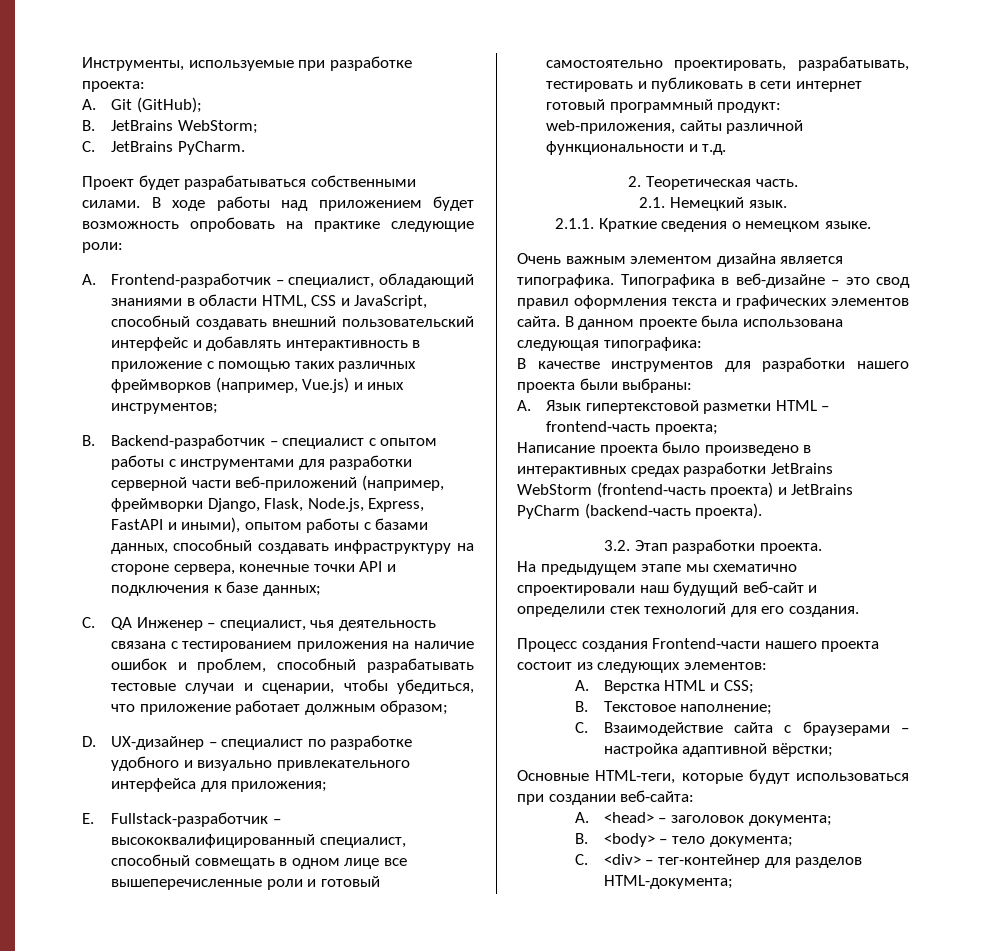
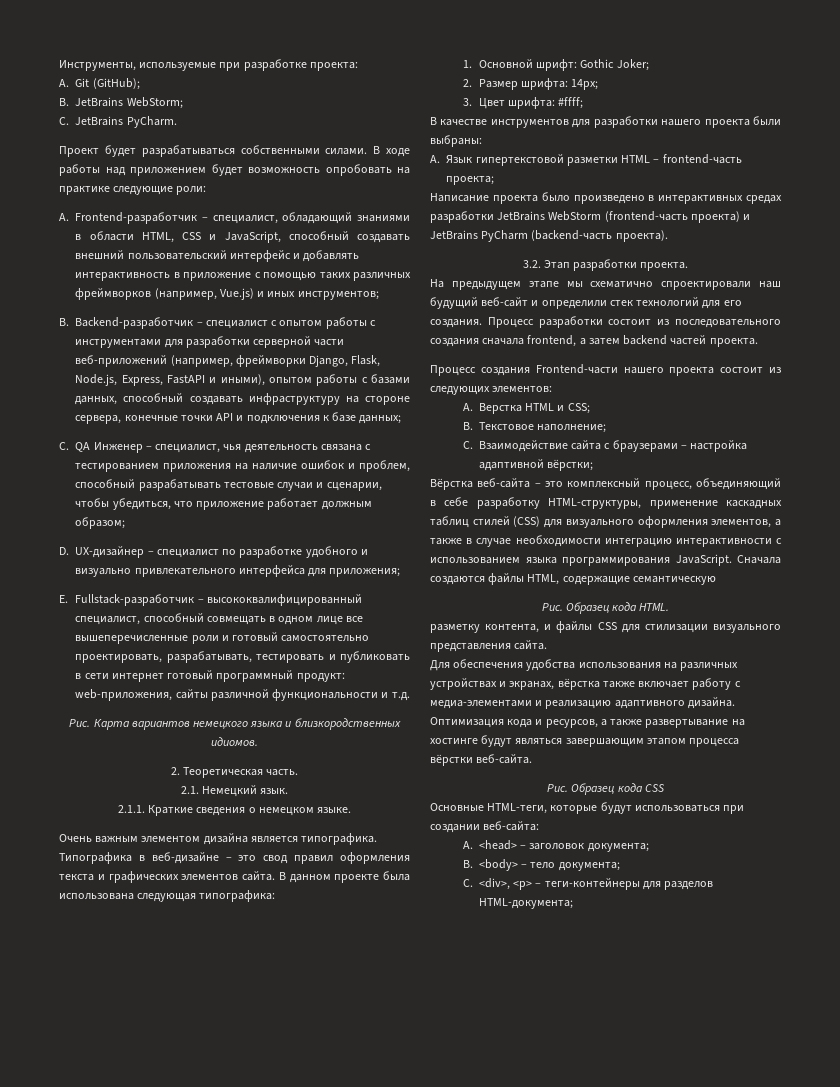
(727, 149) none -> [69,718,401,730] [211,737,258,747] // Рис. Карта вариантов немецкого языка и близкородственных идиомов.
(702, 344) none -> [462,59,649,71] [462,78,599,90] [462,97,584,109] // 1. Основной шрифт: Gothic Joker; // 2. Размер шрифта: 14рх; // 3. Цвет шрифта: #ffff;
(859, 611) none -> [487,316,781,328] [430,335,758,347] Процесс разработки состоит из последовательного создания сначала frontend, а затем backend частей проекта.
(833, 750) none -> [430,478,781,490] [430,497,782,509] [430,516,781,528] [430,535,782,547] [430,554,781,566] [430,573,716,585] [541,602,670,614] [430,621,781,633] [430,640,548,652] [430,659,739,671] [430,678,741,690] [430,697,735,709] [430,717,745,728] [430,735,740,747] [430,754,533,766] [547,783,665,795] // Вёрстка веб-сайта – это комплексный процесс, объединяющий в себе разработку HTML-структуры, применение каскадных таблиц стилей (CSS) для визуального оформления элементов, а также в случае необходимости интеграцию интерактивности с использованием языка программирования JavaScript. Сначала создаются файлы HTML, содержащие семантическую // Рис. Образец кода HTML. // разметку контента, и файлы CSS для стилизации визуального представления сайта. // Для обеспечения удобства использования на различных устройствах и экранах, вёрстка также включает работу с медиа-элементами и реализацию адаптивного дизайна. Оптимизация кода и ресурсов, а также развертывание на хостинге будут являться завершающим этапом процесса вёрстки веб-сайта. // Рис. Образец кода CSS
[603,854,760,868] <div> – тег-контейнер -> [478,878,640,890] <div>, <p> – теги-контейнеры

